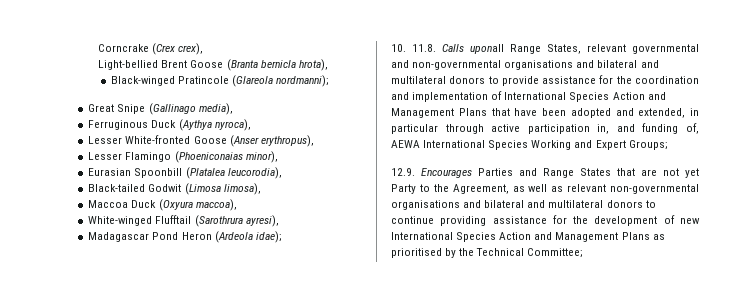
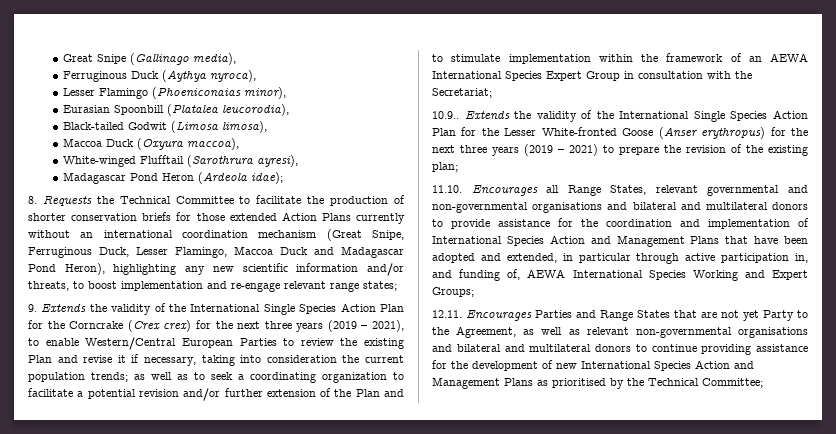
[98,43,204,55] [98,59,328,71] [110,75,330,87] Corncrake (Crex crex), // Light-bellied Brent Goose (Branta bernicla hrota), // Black-winged Pratincole (Glareola nordmanni); // -> (63, 58) none
[88,135,314,147] // Lesser White-fronted Goose (Anser erythropus), -> (257, 76) none
[391,44,504,54] 10. 11.8. Calls uponall -> [28,195,406,206] [28,212,405,224] [28,229,404,241] [28,246,404,258] [28,263,405,276] [28,281,397,292] [28,303,404,315] [28,320,404,332] [28,337,404,350] [28,354,404,366] [28,372,404,383] [28,388,405,401] [432,53,808,64] [432,71,752,81] [432,88,492,98] [432,110,808,122] [432,127,808,139] [432,144,808,156] [432,162,458,172] [432,185,560,196] 8. Requests the Technical Committee to facilitate the production of shorter conservation briefs for those extended Action Plans currently without an international coordination mechanism (Great Snipe, Ferruginous Duck, Lesser Flamingo, Maccoa Duck and Madagascar Pond Heron), highlighting any new scientific information and/or threats, to boost implementation and re-engage relevant range states; // 9. Extends the validity of the International Single Species Action Plan for the Corncrake (Crex crex) for the next three years (2019 – 2021), to enable Western/Central European Parties to review the existing Plan and revise it if necessary, taking into consideration the current population trends; as well as to seek a coordinating organization to facilitate a potential revision and/or further extension of the Plan and to stimulate implementation within the framework of an AEWA International Species Expert Group in consultation with the Secretariat; // 10.9.. Extends the validity of the International Single Species Action Plan for the Lesser White-fronted Goose (Anser erythropus) for the next three years (2019 – 2021) to prepare the revision of the existing plan; // 11.10. Encourages all
[391,168,415,176] 12.9. -> [432,310,462,318] 12.11.

